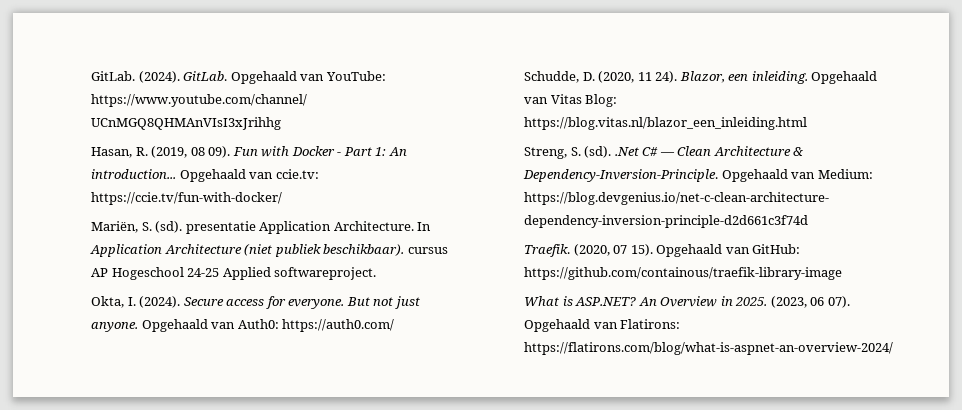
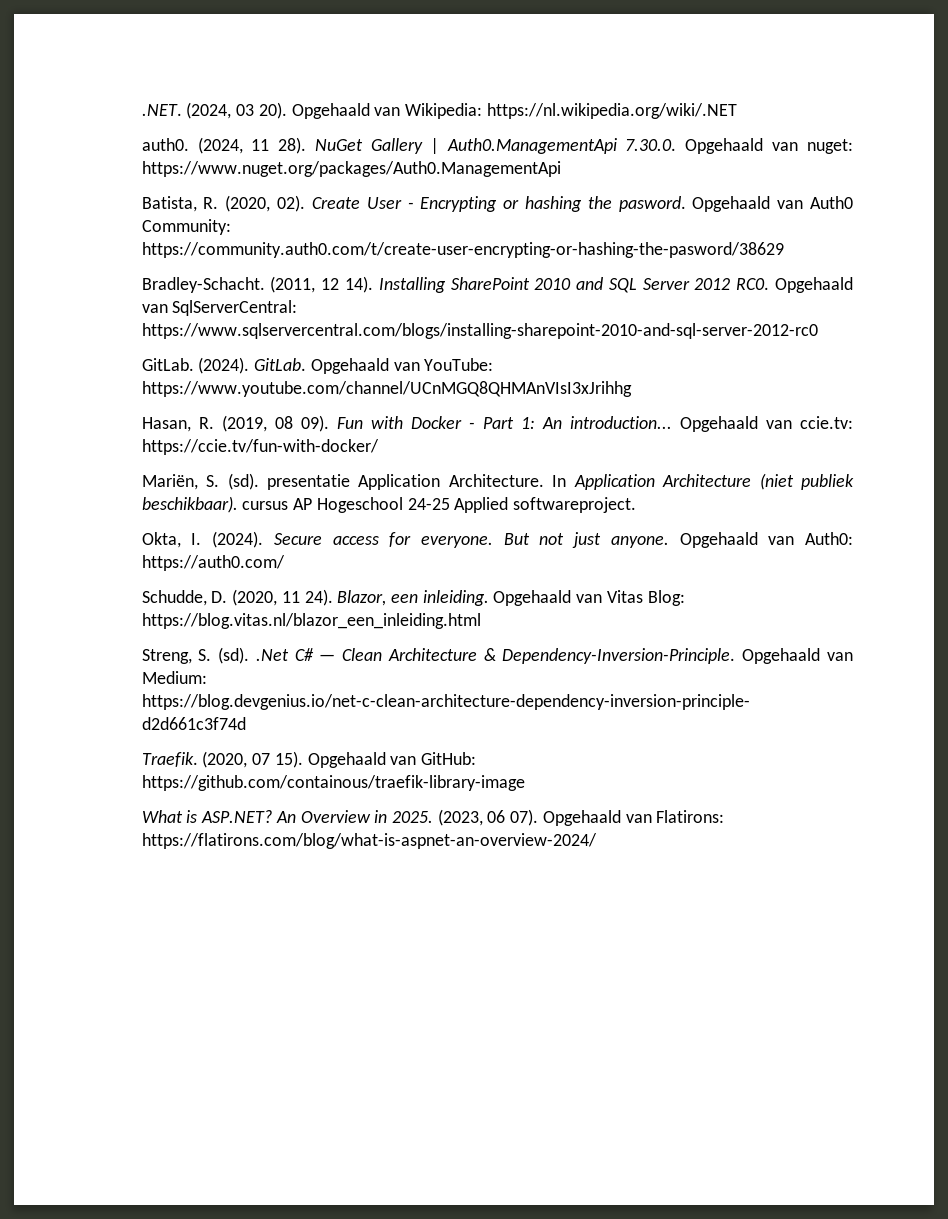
(91, 76) none -> [141,102,737,119] [141,137,854,154] [141,161,561,177] [141,195,854,212] [141,219,231,235] [141,242,784,258] [141,276,854,293] [141,300,298,316] [141,323,818,339] .NET. (2024, 03 20). Opgehaald van Wikipedia: https://nl.wikipedia.org/wiki/.NET // auth0. (2024, 11 28). NuGet Gallery | Auth0.ManagementApi 7.30.0. Opgehaald van nuget: https://www.nuget.org/packages/Auth0.ManagementApi // Batista, R. (2020, 02). Create User - Encrypting or hashing the pasword. Opgehaald van Auth0 Community: https://community.auth0.com/t/create-user-encrypting-or-hashing-the-pasword/38629 // Bradley-Schacht. (2011, 12 14). Installing SharePoint 2010 and SQL Server 2012 RC0. Opgehaald van SqlServerCentral: https://www.sqlservercentral.com/blogs/installing-sharepoint-2010-and-sql-server-2012-rc0 //

